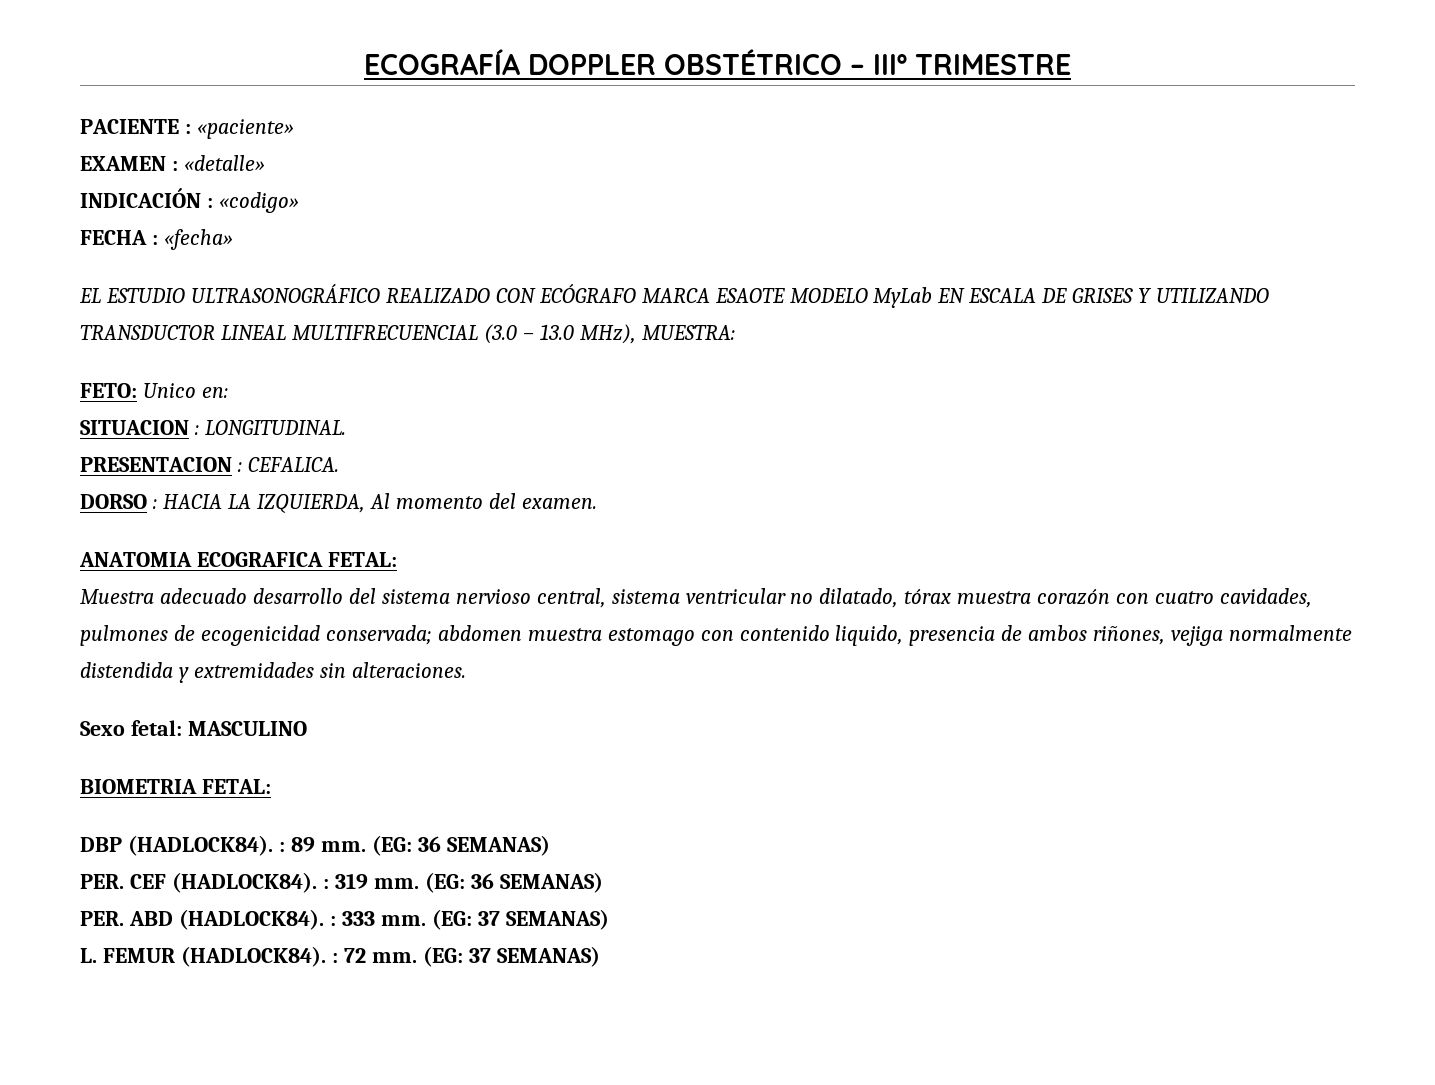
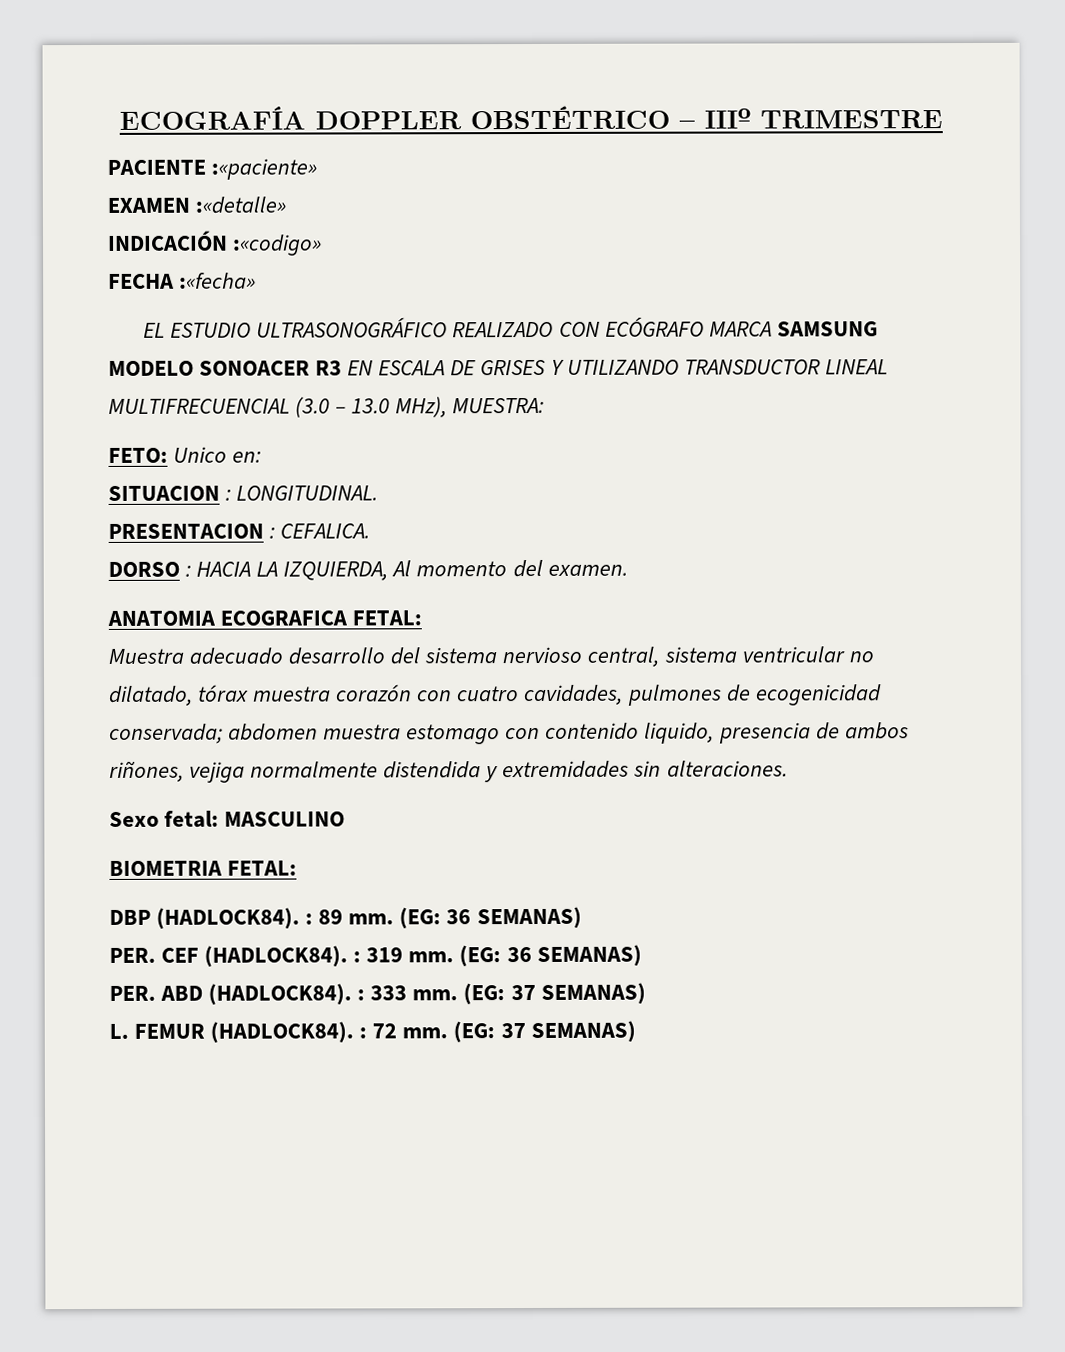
[184,119,294,139] : «paciente» -> [211,158,318,180] :«paciente»
[171,155,265,171] : «detalle» -> [195,196,287,214] :«detalle»
[206,192,299,213] : «codigo» -> [232,234,323,256] :«codigo»
[151,229,233,250] : «fecha» -> [179,272,257,289] :«fecha»
[714,287,933,308] ESAOTE MODELO MyLab -> [776,321,878,337] [108,360,343,376] SAMSUNG MODELO SONOACER R3

